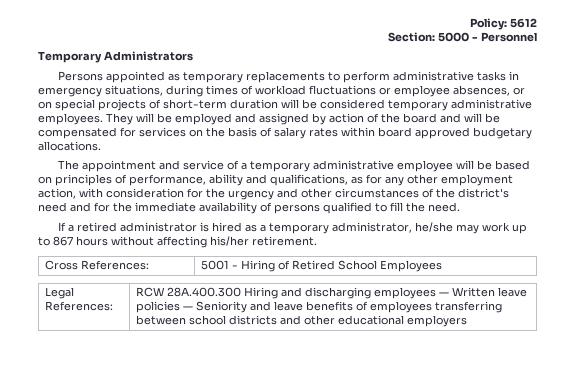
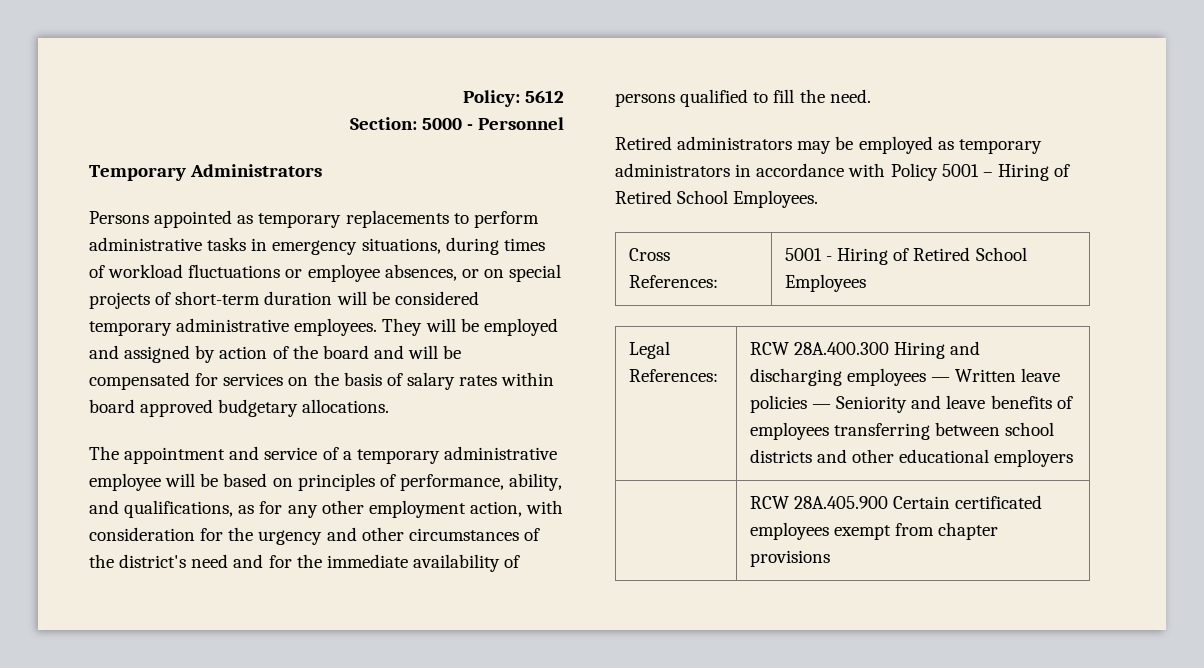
[209,174,243,186] ability -> [509,473,563,491] ability,
[57,222,527,234] [38,236,317,248] If a retired administrator is hired as a temporary administrator, he/she may work up to 867 hours without affecting his/her retirement. -> [615,136,1042,154] [615,163,1071,181] [615,190,819,208] Retired administrators may be employed as temporary administrators in accordance with Policy 5001 – Hiring of Retired School Employees.
(467, 321) none -> [749,495,1043,509] [749,522,999,540] [749,550,830,567] // | RCW 28A.405.900 Certain certificated employees exempt from chapter provisions

